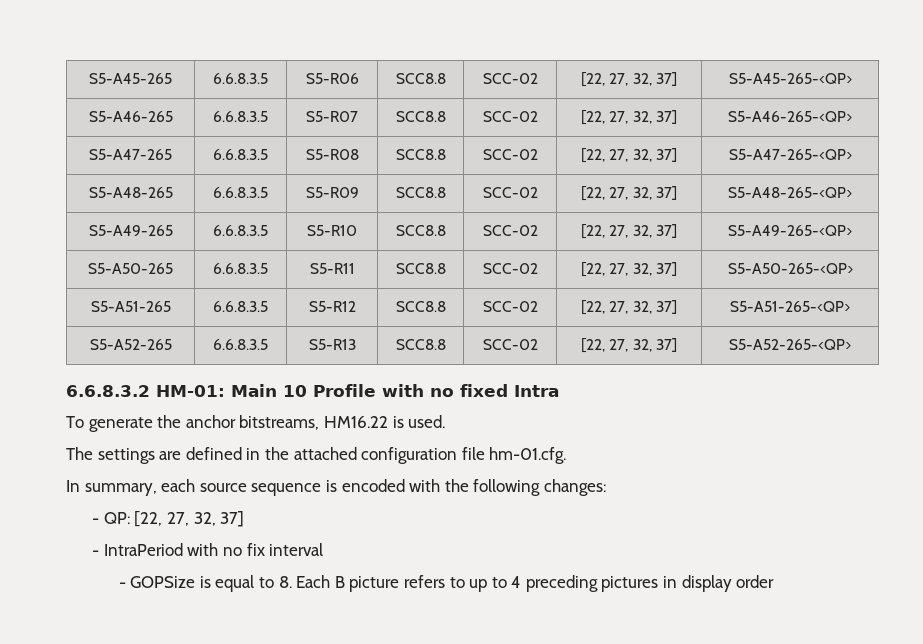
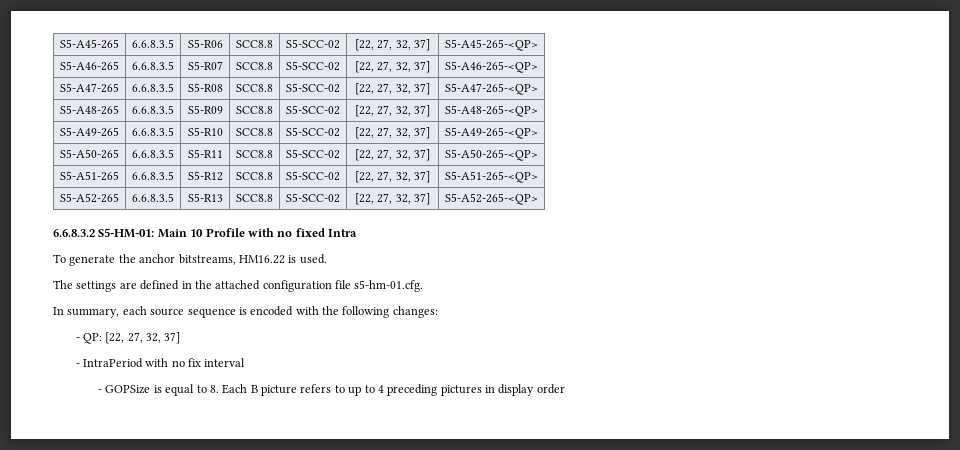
[482,73,538,84] SCC-02 -> [286,39,340,49] S5-SCC-02
[482,111,538,122] SCC-02 -> [286,61,340,71] S5-SCC-02
[482,149,538,160] SCC-02 -> [286,83,340,93] S5-SCC-02
[482,187,538,198] SCC-02 -> [286,105,340,115] S5-SCC-02
[482,225,538,236] SCC-02 -> [286,127,340,137] S5-SCC-02
[482,263,538,274] SCC-02 -> [286,149,340,159] S5-SCC-02
[482,301,538,312] SCC-02 -> [286,171,340,181] S5-SCC-02
[482,339,538,350] SCC-02 -> [286,193,340,203] S5-SCC-02
[156,385,225,397] HM-01: -> [98,228,155,238] S5-HM-01:
[489,447,567,464] hm-01.cfg. -> [354,280,424,292] s5-hm-01.cfg.

